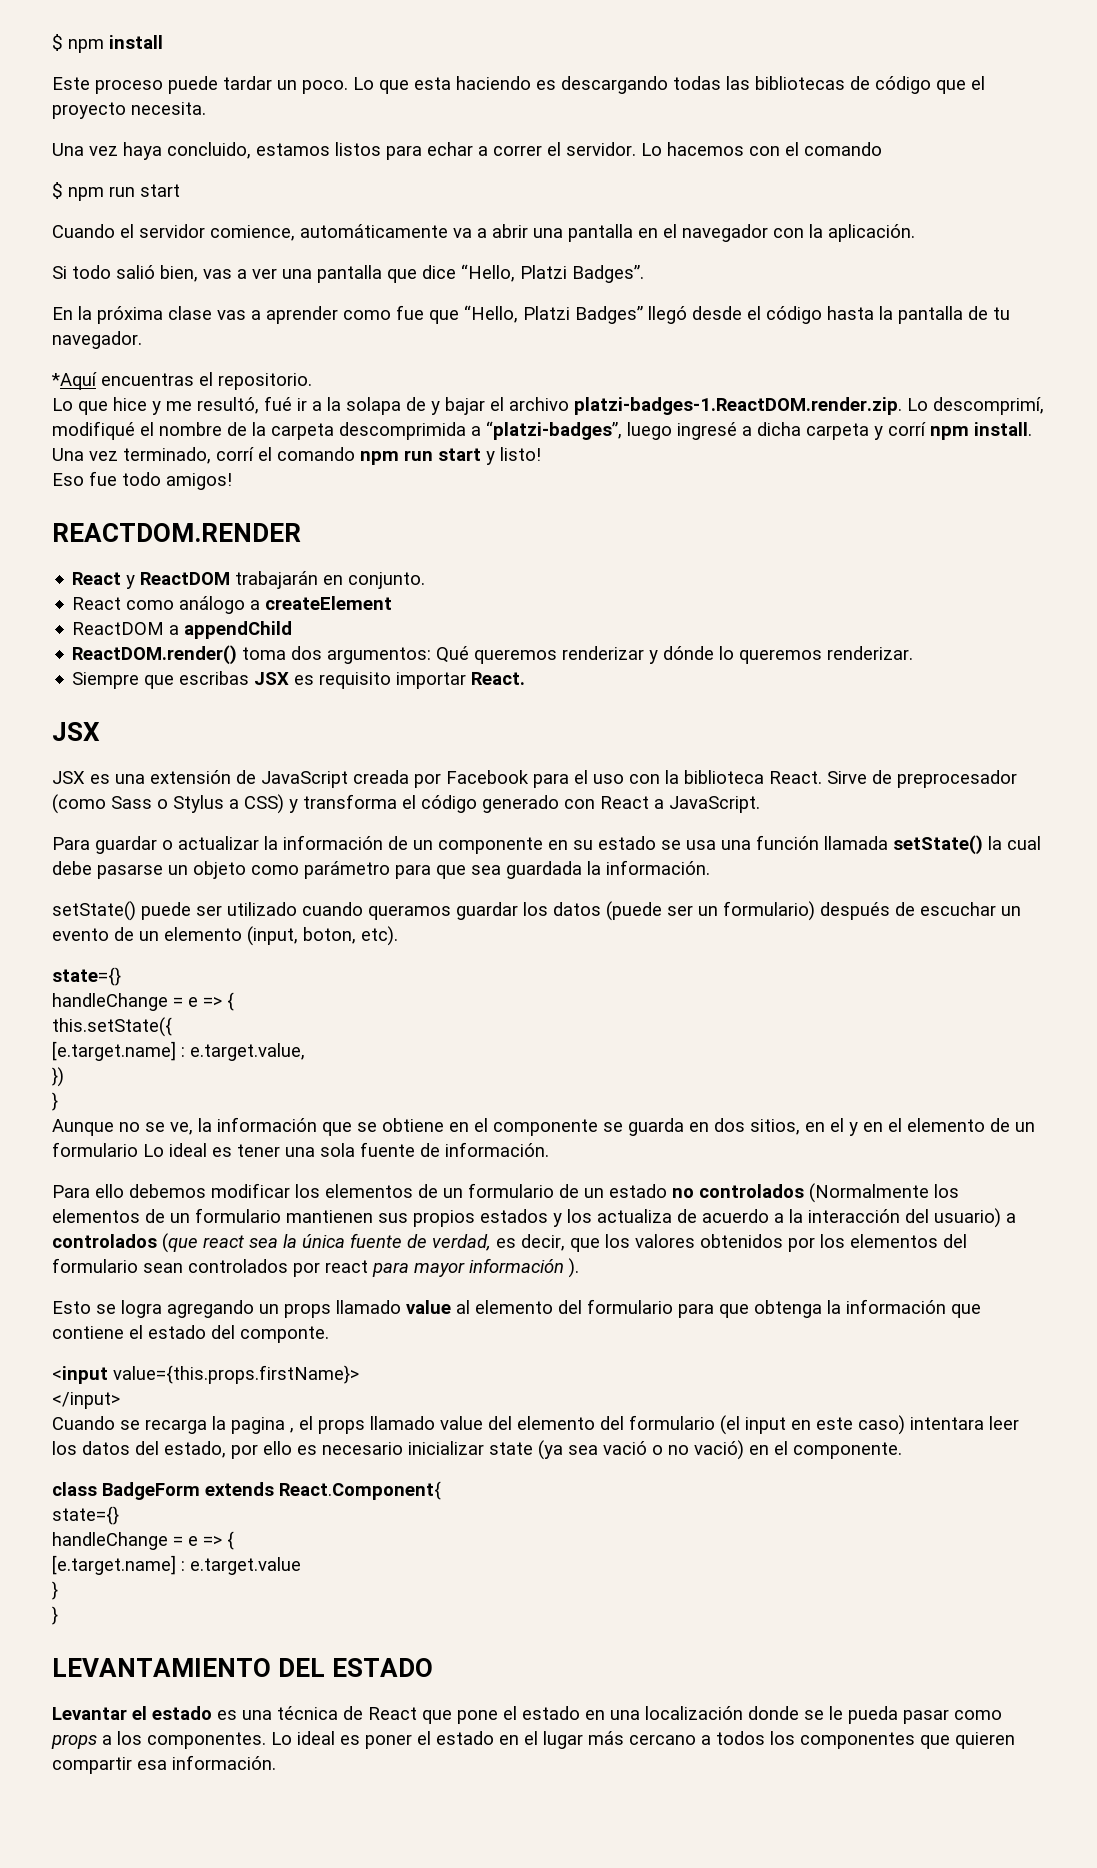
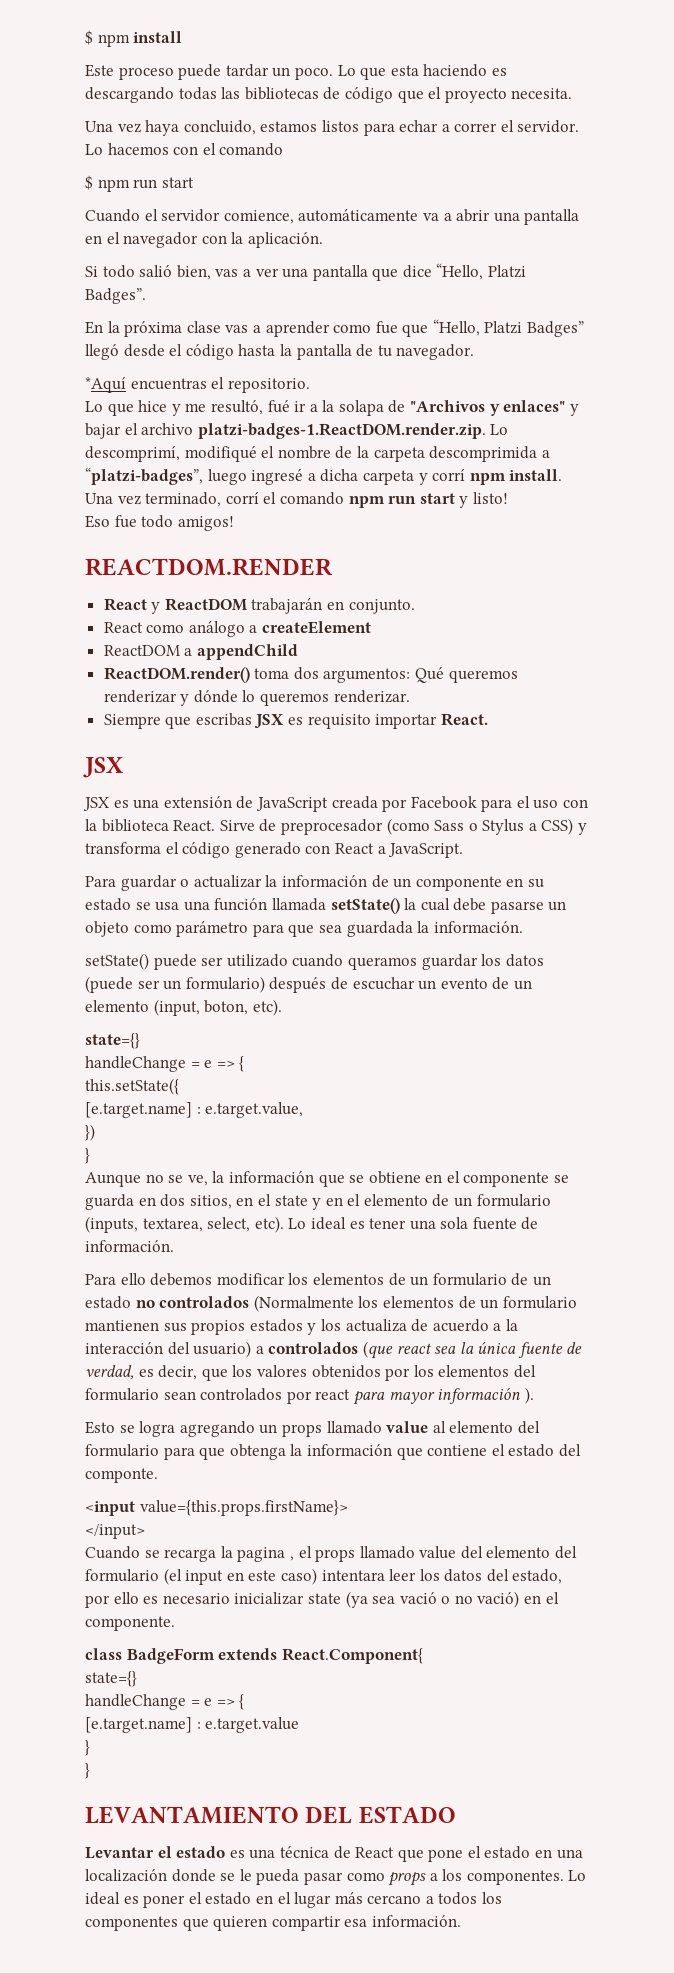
(426, 404) none -> [410,400,566,416] "Archivos y enlaces"
(844, 1125) none -> [274,1195,308,1206] state
(138, 1149) none -> [85,1216,284,1233] (inputs, textarea, select, etc).

